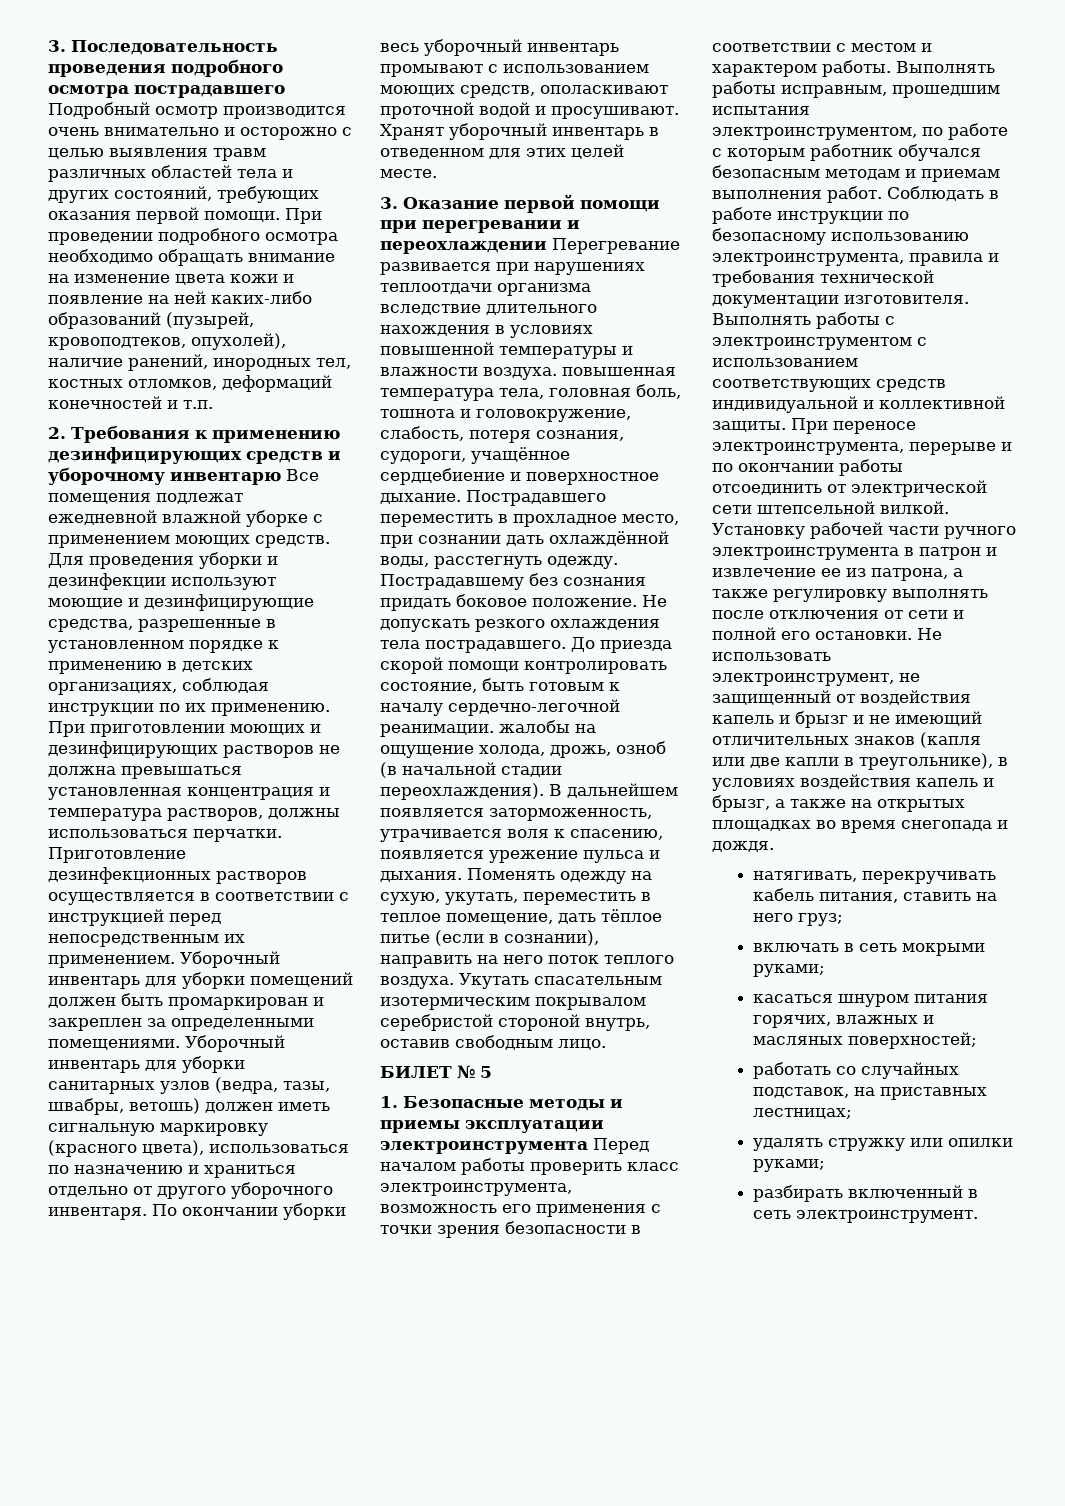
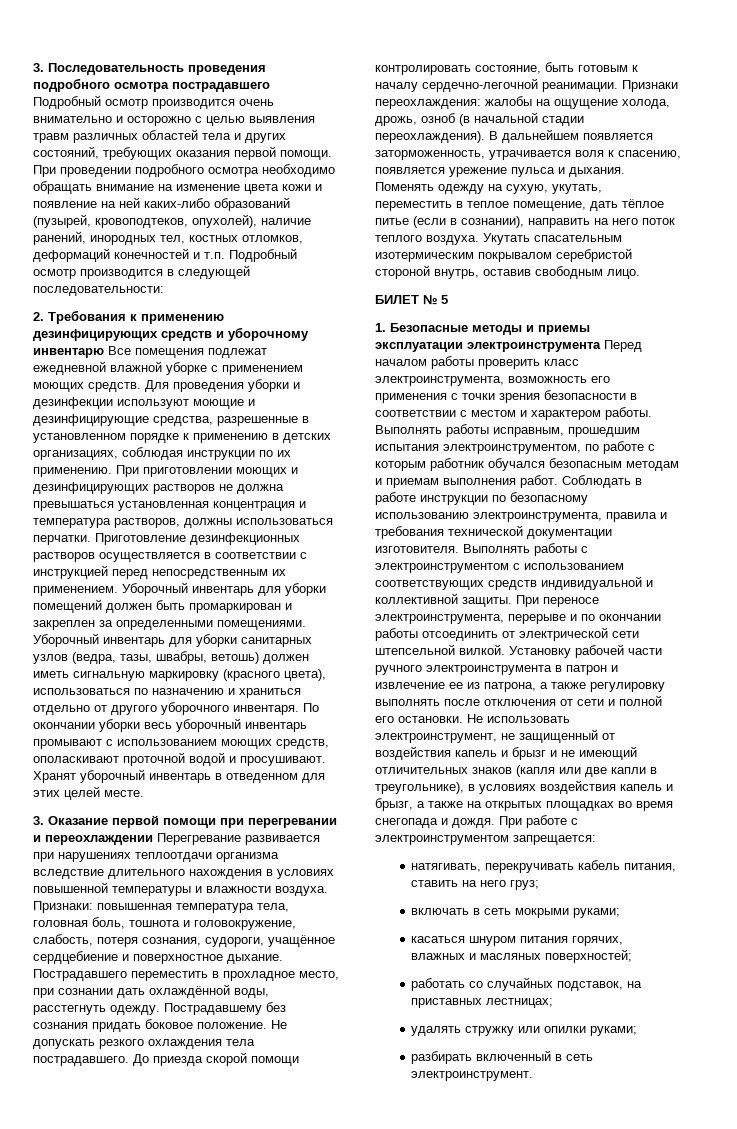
(213, 404) none -> [229,248,297,262] [33,265,250,279] [33,286,164,296] Подробный осмотр производится в следующей последовательности:
(557, 373) none -> [33,901,93,913] Признаки:
(494, 730) none -> [622,80,678,92] [375,99,481,109] Признаки переохлаждения:
(774, 846) none -> [499,815,578,828] [375,835,596,845] При работе с электроинструментом запрещается:

